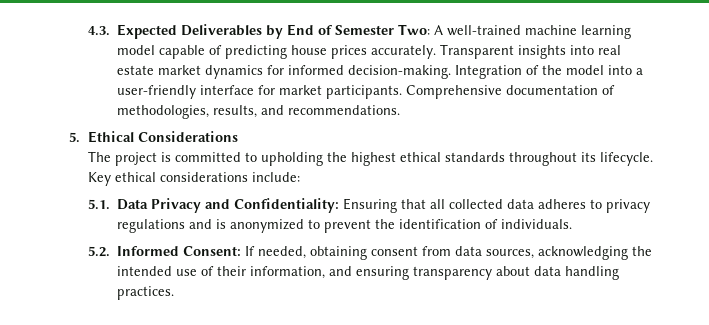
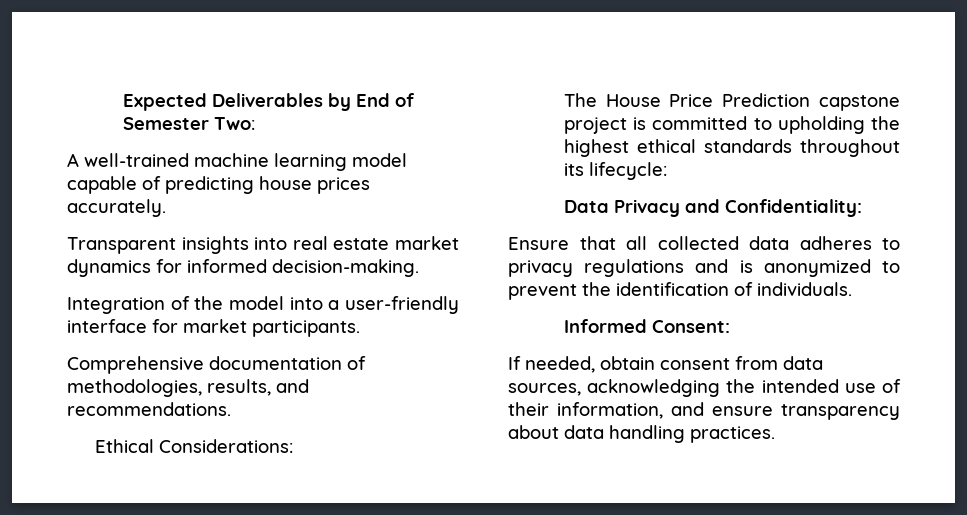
[87,26,110,36] 4.3. -> (122, 102) none
(430, 29) none -> (255, 123) //
(436, 52) none -> (166, 208) //
(451, 72) none -> (419, 268) //
(402, 92) none -> (360, 328) //
[68,131,238,143] [87,151,111,162] 5. Ethical Considerations // The -> [94,439,293,453] [563,93,900,111] Ethical Considerations: // The House Price Prediction capstone
[599,152,653,166] [87,172,300,186] [87,199,110,210] lifecycle. Key ethical considerations include: // 5.1. -> [588,162,667,180] lifecycle: //
[342,198,397,213] Ensuring -> [508,237,569,250] // Ensure
[87,246,110,257] 5.2. -> (852, 289) none
(241, 251) none -> (730, 326) //
[309,246,367,260] obtaining -> [600,356,655,370] obtain
[355,266,409,280] ensuring -> [712,406,773,416] ensure

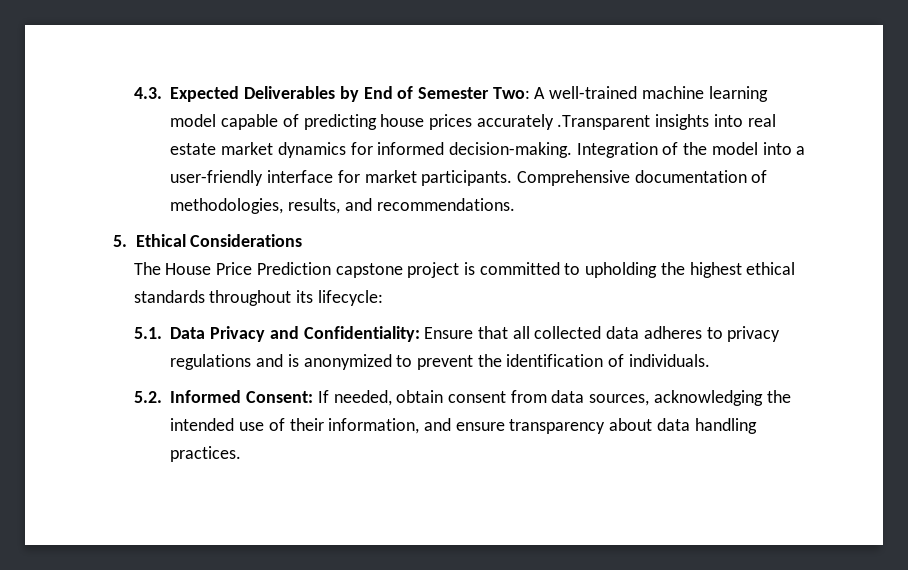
(122, 102) none -> [133,87,162,99] 4.3.
(255, 123) // -> (530, 93) none
[67,199,166,217] [67,237,176,254] accurately. // Transparent -> [476,114,651,130] accurately .Transparent
(419, 268) // -> (573, 150) none
(360, 328) // -> (513, 178) none
[94,439,293,453] Ethical Considerations: -> [112,234,303,247] 5. Ethical Considerations
(667, 171) none -> [133,327,162,339] 5.1.
(862, 208) // -> (420, 334) none
(852, 289) none -> [133,391,162,403] 5.2.
(730, 326) // -> (314, 397) none

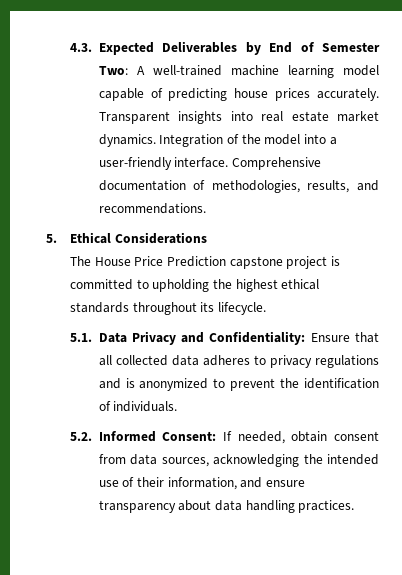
[476,114,651,130] accurately .Transparent -> [317,88,379,101] [98,111,170,124] accurately. Transparent
[277,142,573,158] dynamics for informed decision-making. -> [98,134,156,147] dynamics.
[267,170,513,186] interface for market participants. -> [174,157,229,168] interface.
[317,290,383,306] lifecycle: -> [217,302,266,315] lifecycle.

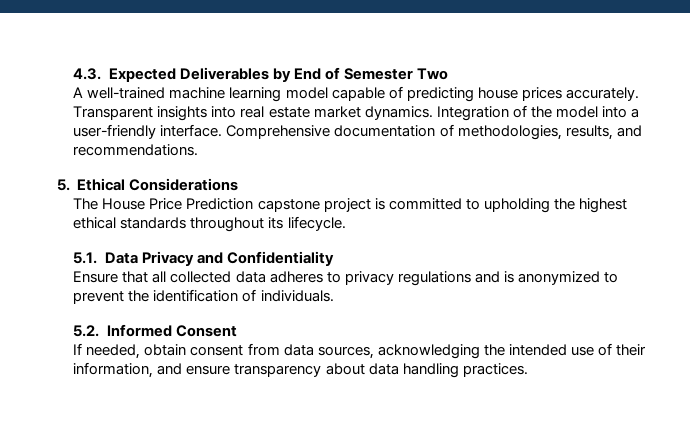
[98,66,128,75] Two: -> [417,68,449,80] Two //
[209,331,306,345] Confidentiality: -> [226,251,334,266] Confidentiality //
[162,431,217,441] Consent: -> [175,325,237,337] Consent //

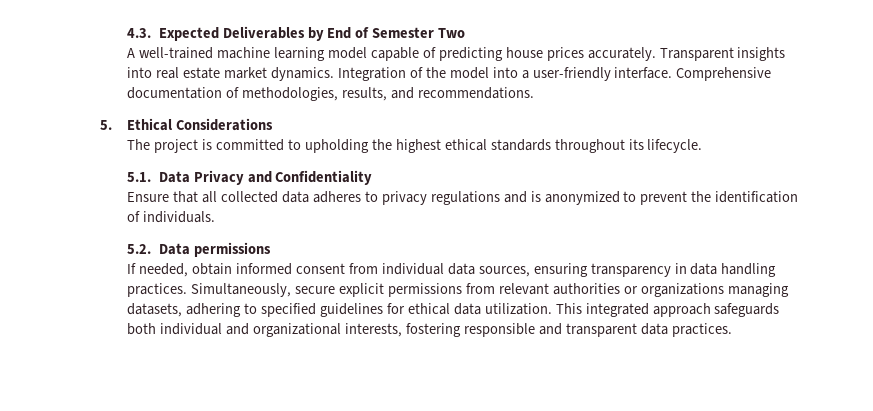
[102,198,320,212] House Price Prediction capstone -> (151, 144) none
[106,324,237,337] Informed Consent -> [158,242,271,257] Data permissions
(187, 350) none -> [236,263,293,275] informed
(280, 349) none -> [381,263,444,275] individual
[377,343,646,359] [73,362,459,378] acknowledging the intended use of their information, and ensure transparency about data handling -> [533,263,777,277] [127,283,789,297] [127,303,780,317] [127,323,668,337] ensuring transparency in data handling practices. Simultaneously, secure explicit permissions from relevant authorities or organizations managing datasets, adhering to specified guidelines for ethical data utilization. This integrated approach safeguards both individual and organizational interests, fostering responsible and transparent data

